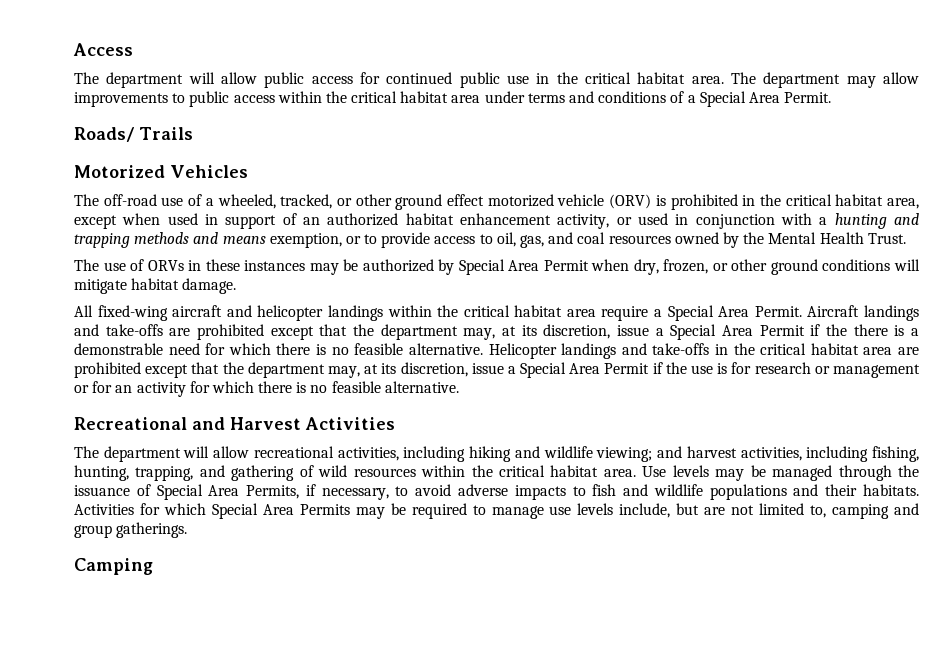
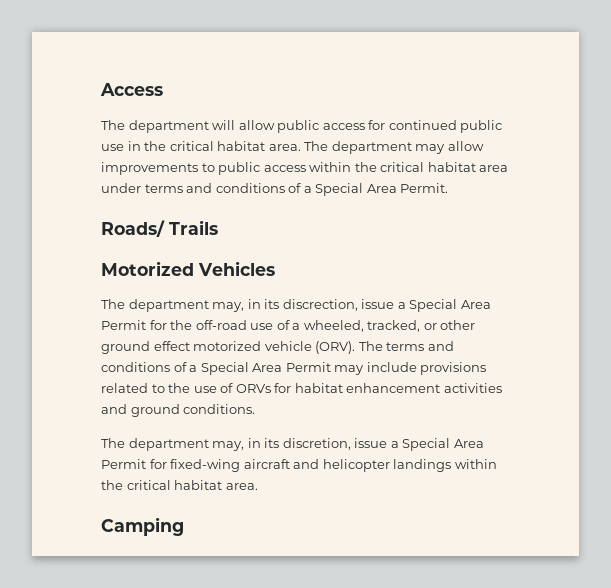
(99, 200) none -> [128,299,491,312] [101,320,193,330] department may, in its discrection, issue a Special Area Permit for the
[609,194,920,210] [74,213,920,229] [74,232,906,248] [74,259,920,275] [74,278,237,294] [74,305,93,317] (ORV) is prohibited in the critical habitat area, except when used in support of an authorized habitat enhancement activity, or used in conjunction with a hunting and trapping methods and means exemption, or to provide access to oil, gas, and coal resources owned by the Mental Health Trust. // The use of ORVs in these instances may be authorized by Special Area Permit when dry, frozen, or other ground conditions will mitigate habitat damage. // All -> [315,341,454,354] [101,362,487,375] [101,383,502,393] [101,404,256,417] [101,438,484,451] [101,459,167,469] (ORV). The terms and conditions of a Special Area Permit may include provisions related to the use of ORVs for habitat enhancement activities and ground conditions. // The department may, in its discretion, issue a Special Area Permit for
[566,305,920,321] [74,324,919,340] [74,343,919,359] [74,362,920,378] [74,381,459,397] [74,417,395,430] [74,446,920,462] [74,465,920,481] [74,484,920,500] [74,503,920,519] [74,522,188,538] area require a Special Area Permit. Aircraft landings and take-offs are prohibited except that the department may, at its discretion, issue a Special Area Permit if the there is a demonstrable need for which there is no feasible alternative. Helicopter landings and take-offs in the critical habitat area are prohibited except that the department may, at its discretion, issue a Special Area Permit if the use is for research or management or for an activity for which there is no feasible alternative. // Recreational and Harvest Activities // The department will allow recreational activities, including hiking and wildlife viewing; and harvest activities, including fishing, hunting, trapping, and gathering of wild resources within the critical habitat area. Use levels may be managed through the issuance of Special Area Permits, if necessary, to avoid adverse impacts to fish and wildlife populations and their habitats. Activities for which Special Area Permits may be required to manage use levels include, but are not limited to, camping and group gatherings. -> [225,483,258,490] area.

